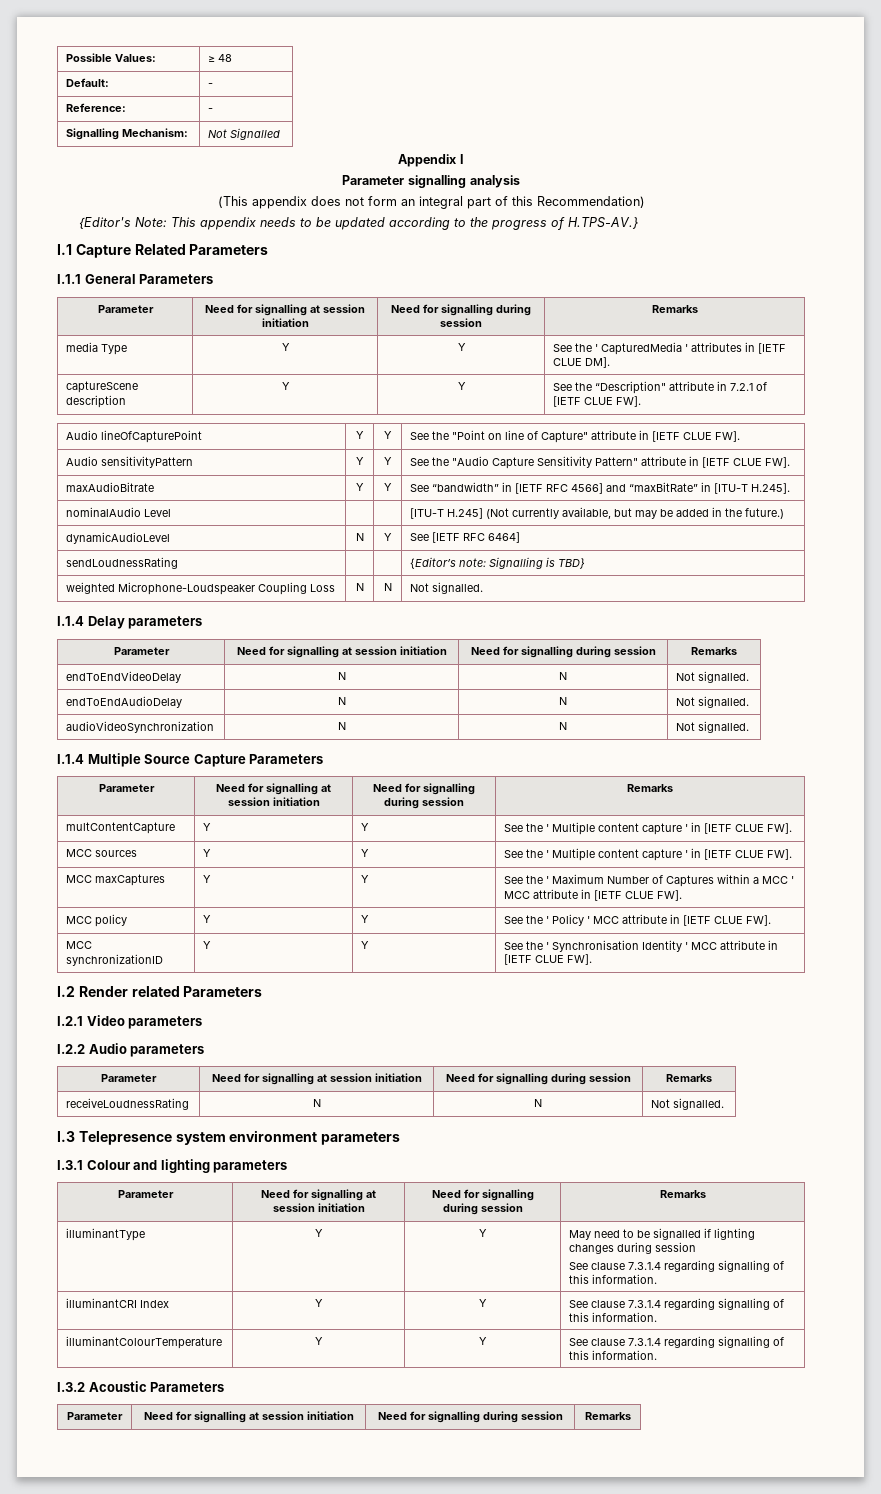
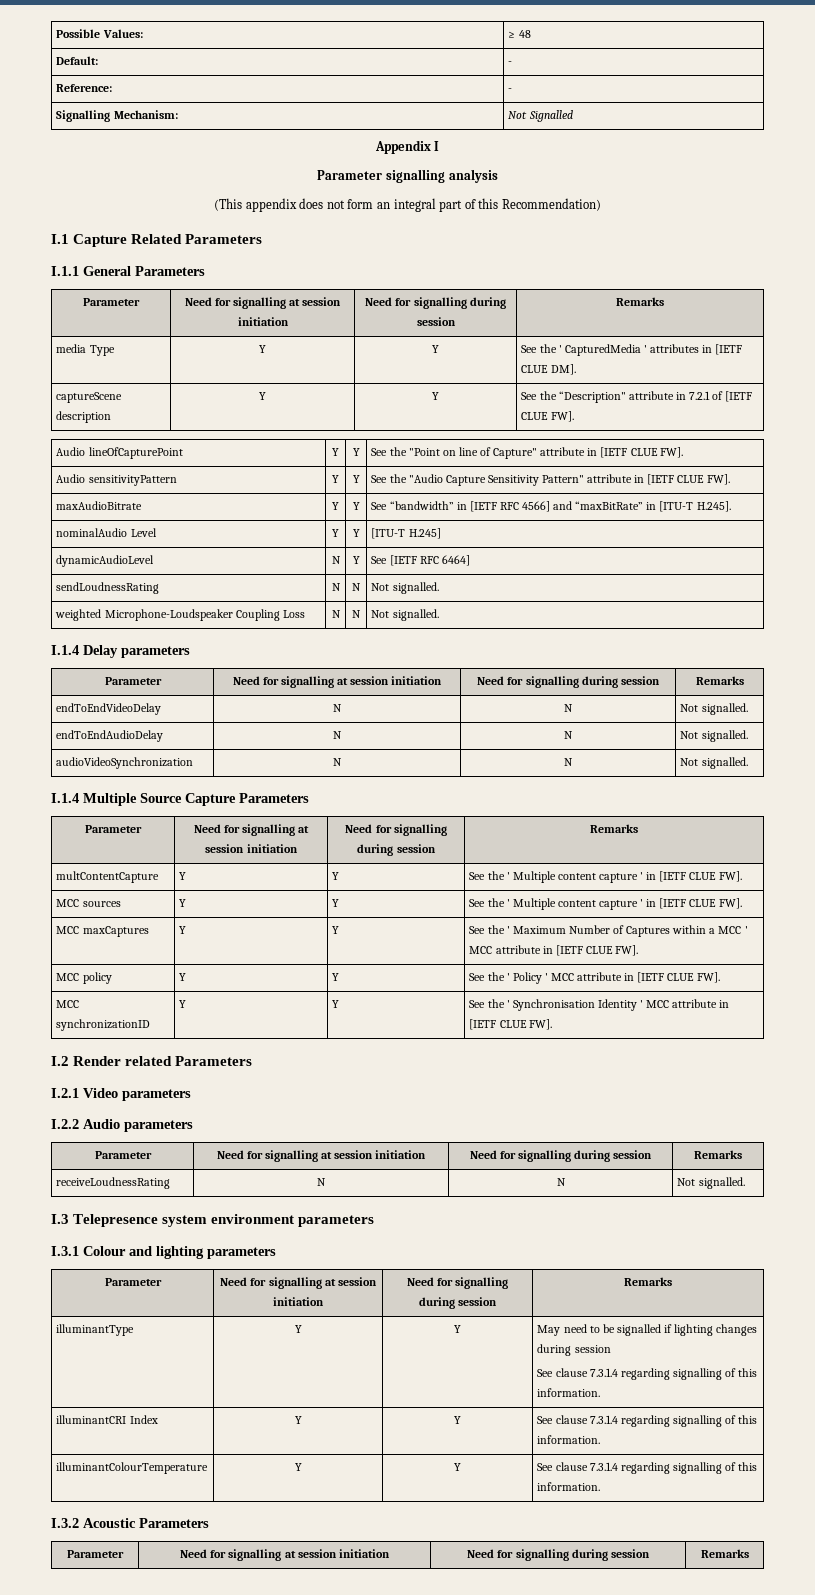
[79,217,639,230] // {Editor's Note: This appendix needs to be updated according to the progress of H.TPS-AV.} -> (601, 204) none
(172, 513) | -> [332,529,339,537] [352,529,360,537] Y | Y
[486,507,785,519] (Not currently available, but may be added in the future.) -> (441, 533) none
[410,557,586,569] | | {Editor’s note: Signalling is TBD} -> [331,583,341,591] [352,583,361,591] [371,582,439,594] N | N | Not signalled.

